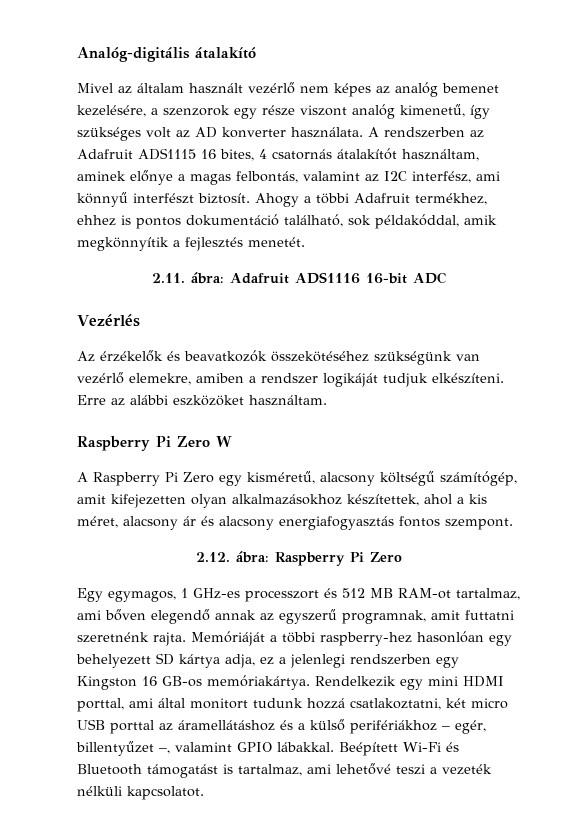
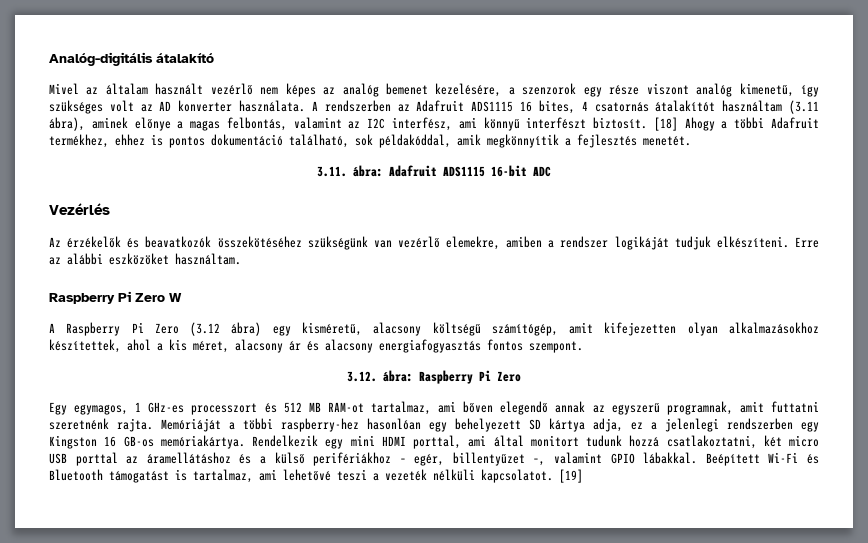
[402,149,479,161] használtam, -> [722,100,820,114] [49,117,85,131] használtam (3.11 ábra),
(250, 198) none -> [653,117,678,131] [18]
[151,273,185,283] 2.11. -> [317,166,347,177] 3.11.
[294,272,360,284] ADS1116 -> [443,166,485,177] ADS1115
(214, 477) none -> [190,322,262,336] (3.12 ábra)
[195,552,230,562] 2.12. -> [347,371,377,382] 3.12.
(204, 793) none -> [559,469,583,483] [19]

